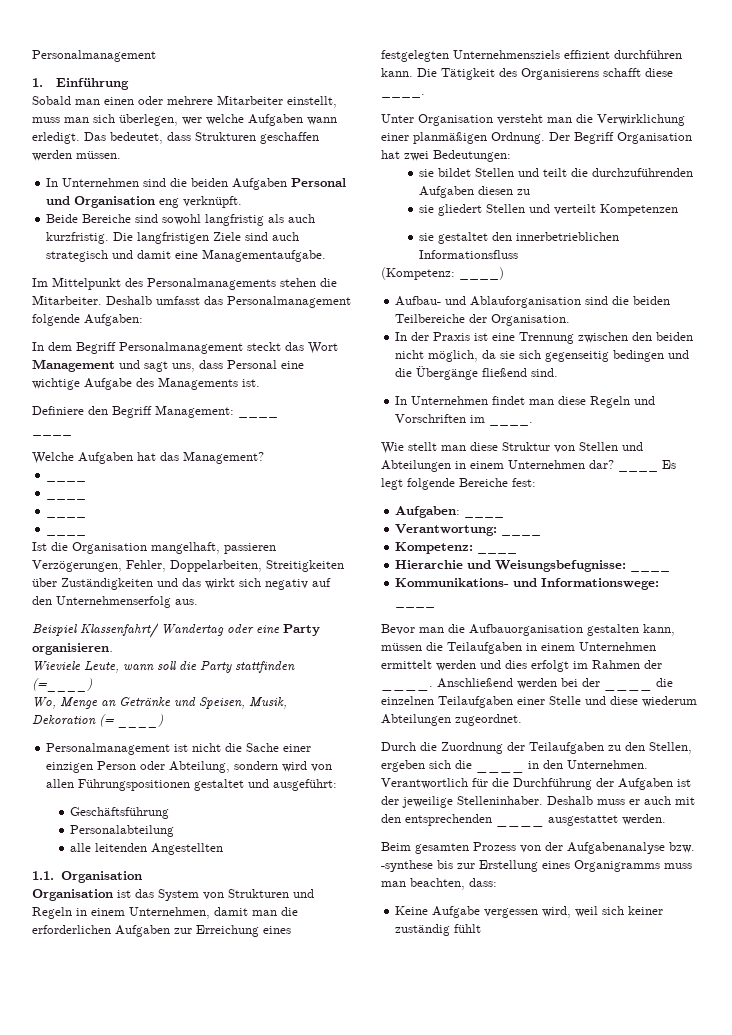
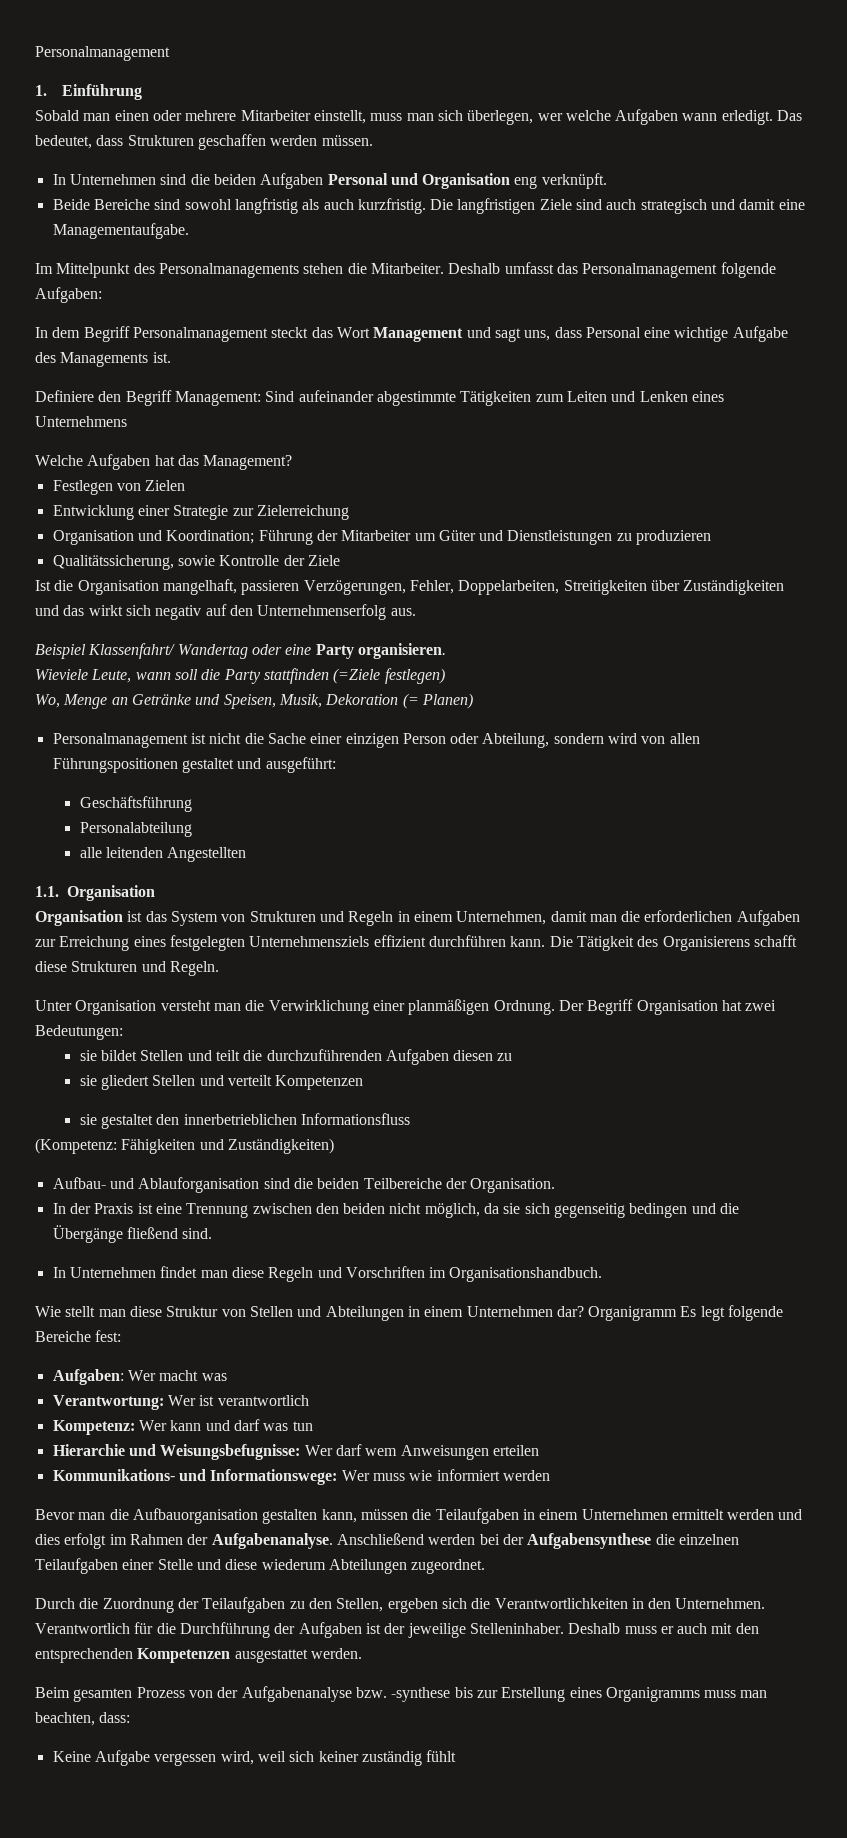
[238,415,278,418] [32,433,72,436] ____ // ____ -> [265,390,724,406] [35,416,127,427] Sind aufeinander abgestimmte Tätigkeiten zum Leiten und Lenken eines Unternehmens
[46,479,87,482] [46,497,87,500] [46,515,87,518] [46,533,87,536] ____ // ____ // ____ // ____ -> [52,480,186,495] [52,505,349,520] [52,530,712,545] [52,555,340,570] Festlegen von Zielen // Entwicklung einer Strategie zur Zielerreichung // Organisation und Koordination; Führung der Mitarbeiter um Güter und Dienstleistungen zu produzieren // Qualitätssicherung, sowie Kontrolle der Ziele
[32,678,92,692] (=____) -> [333,668,445,684] (=Ziele festlegen)
[118,714,163,728] ____) -> [421,693,473,709] Planen)
[381,94,425,98] ____. -> [71,961,219,976] Strukturen und Regeln.
[459,267,504,280] ____) -> [121,1138,334,1154] Fähigkeiten und Zuständigkeiten)
[489,422,534,426] ____. -> [449,1267,603,1282] Organisationshandbuch.
[618,469,658,472] ____ -> [588,1306,678,1321] Organigramm
[464,515,505,518] [395,524,542,536] [395,542,518,554] [395,560,671,572] [395,578,660,590] [395,605,436,608] ____ // Verantwortung: ____ // Kompetenz: ____ // Hierarchie und Weisungsbefugnisse: ____ // Kommunikations- und Informationswege: ____ -> [127,1370,227,1381] [52,1395,309,1410] [52,1419,313,1435] [52,1444,539,1460] [52,1469,550,1485] Wer macht was // Verantwortung: Wer ist verantwortlich // Kompetenz: Wer kann und darf was tun // Hierarchie und Weisungsbefugnisse: Wer darf wem Anweisungen erteilen // Kommunikations- und Informationswege: Wer muss wie informiert werden
[381,686,433,691] ____. -> [211,1533,333,1549] Aufgabenanalyse.
[604,687,652,691] ____ -> [527,1533,652,1549] Aufgabensynthese
[476,769,524,773] ____ -> [494,1598,628,1609] Verantwortlichkeiten
[496,823,544,827] ____ -> [137,1648,231,1663] Kompetenzen

